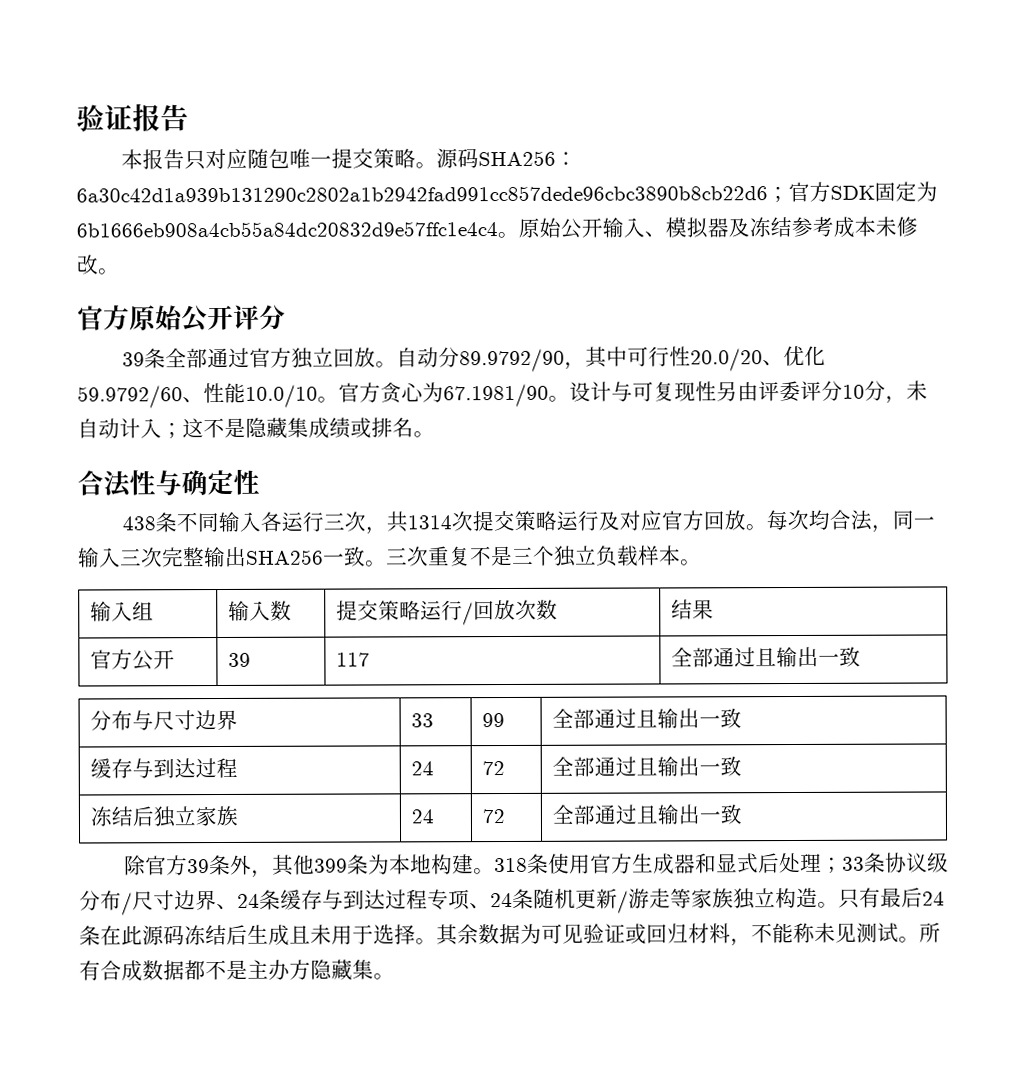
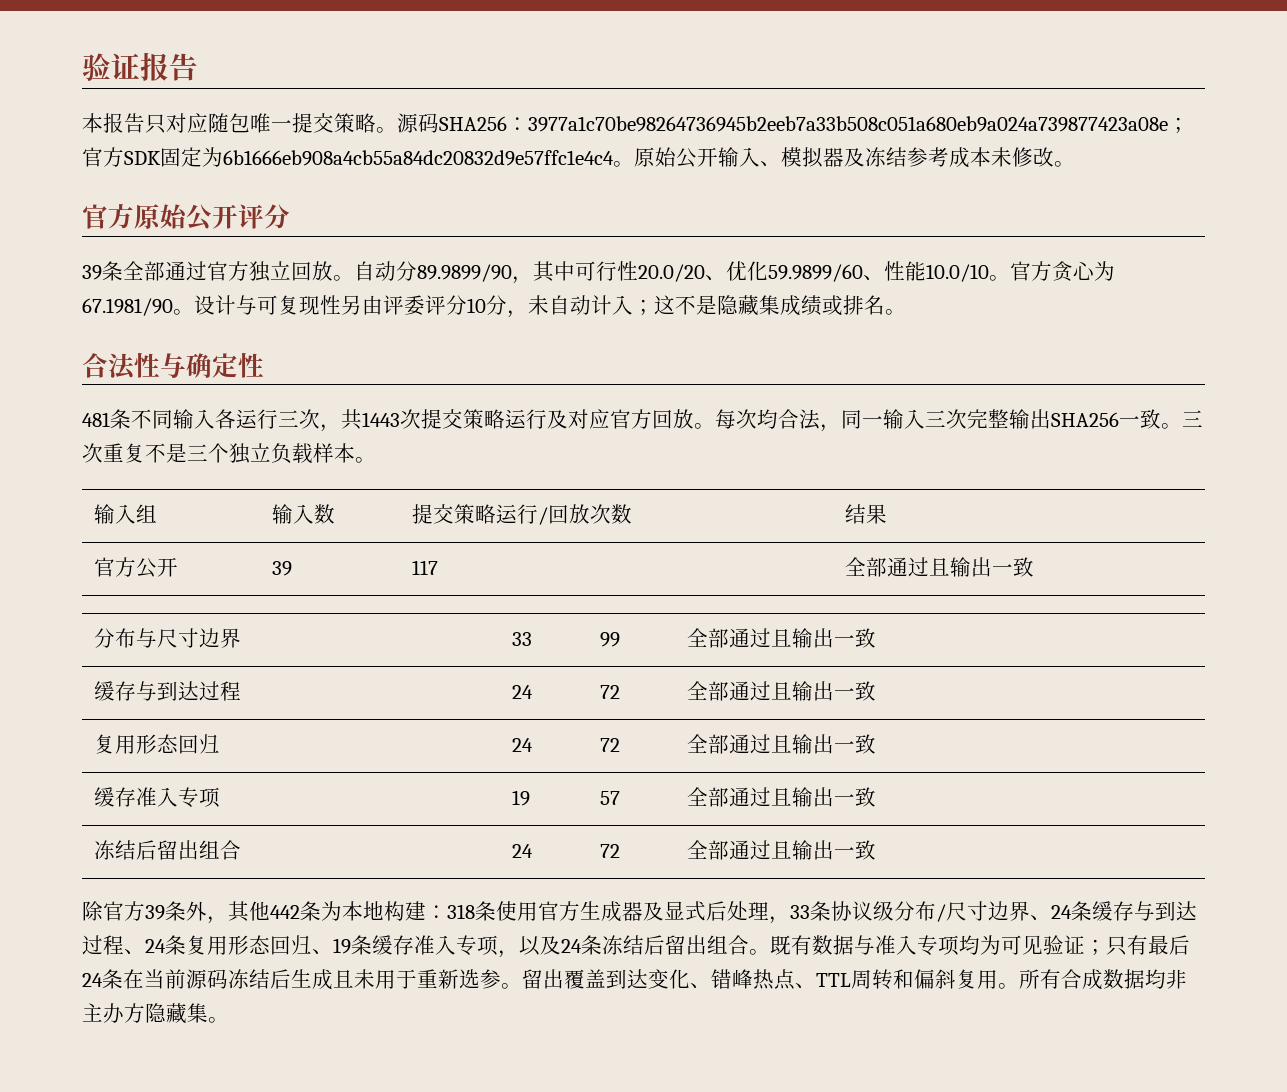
[76,185,768,203] 6a30c42d1a939b131290c2802a1b2942fad991cc857dede96cbc3890b8cb22d6 -> [528,116,1168,132] 3977a1c70be98264736945b2eeb7a33b508c051a680eb9a024a739877423a08e
[458,348,565,373] 89.9792/90 -> [417,264,512,282] 89.9899/90
[77,385,183,409] 59.9792/60 -> [768,264,863,282] 59.9899/60
[121,516,156,531] 438 -> [82,412,110,427] 481
[406,515,452,530] 1314 -> [362,412,400,427] 1443
[90,805,239,828] // 冻结后独立家族 -> [94,734,221,754] [512,738,534,752] [600,738,621,752] [687,734,877,754] [94,787,221,808] [512,790,531,806] [600,791,621,805] [687,787,877,807] [94,840,242,860] // 复用形态回归 | 24 | 72 | 全部通过且输出一致 // 缓存准入专项 | 19 | 57 | 全部通过且输出一致 // 冻结后留出组合
[313,858,348,873] 399 -> [270,905,300,919] 442
[472,868,495,875] 。 -> [426,905,447,919] ：
[694,853,717,874] 和 -> [643,902,664,921] 及
[820,856,843,873] ； -> [769,916,790,924] ，
[427,887,839,914] 专项、24条随机更新/游走等家族独立构造。 -> [124,935,1106,958] 、24条复用形态回归、19条缓存准入专项，以及24条冻结后留出组合。既有数据与准入专项均为可见验证；
[121,925,143,946] 此 -> [144,969,186,989] 当前
[373,922,899,947] 选择。其余数据为可见验证或回归材料，不能称未见测试 -> [417,969,998,990] 重新选参。留出覆盖到达变化、错峰热点、TTL周转和偏斜复用
[184,959,248,981] 都不是 -> [1145,969,1187,989] 均非

